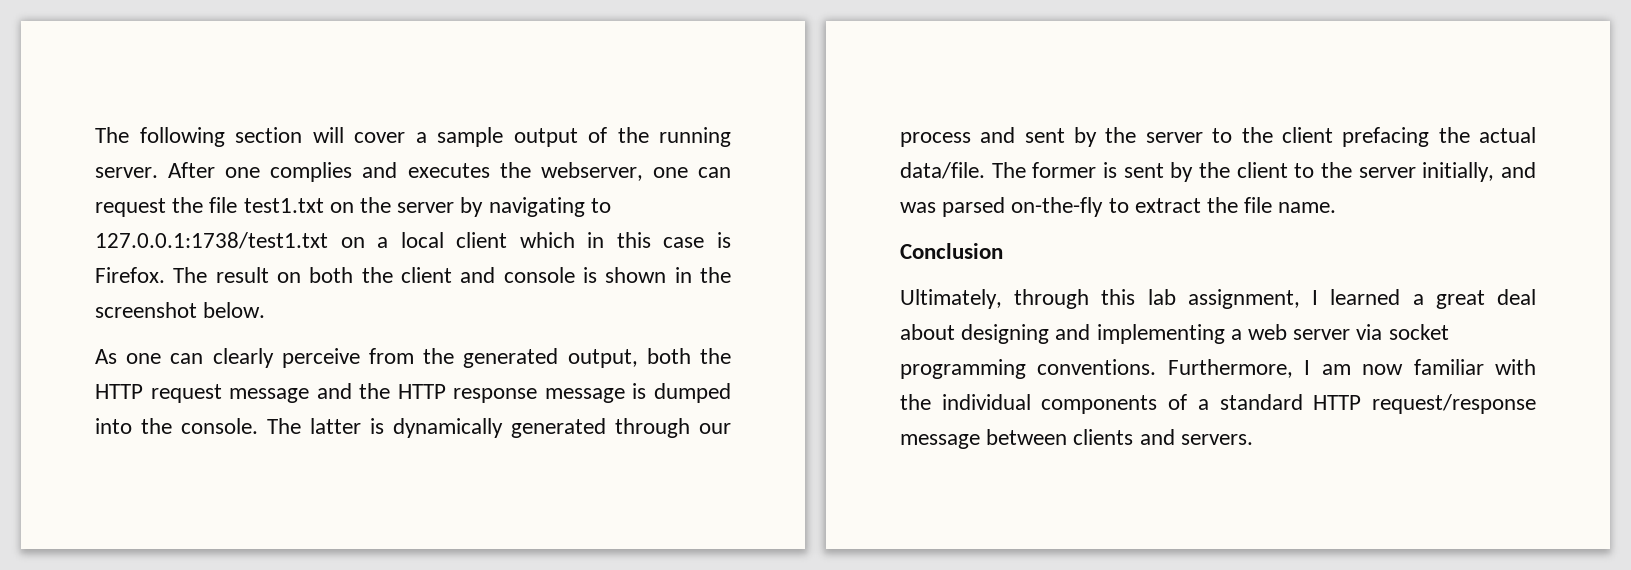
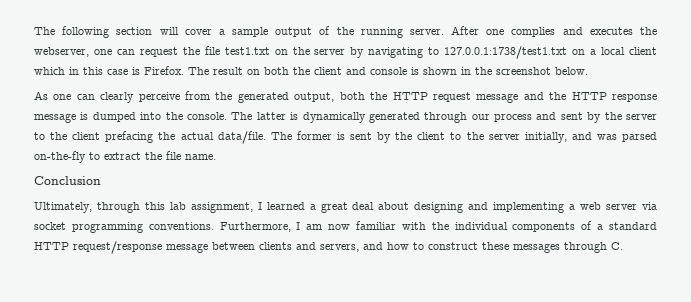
[1180,434,1253,445] servers. -> [320,242,623,253] servers, and how to construct these messages through C.

